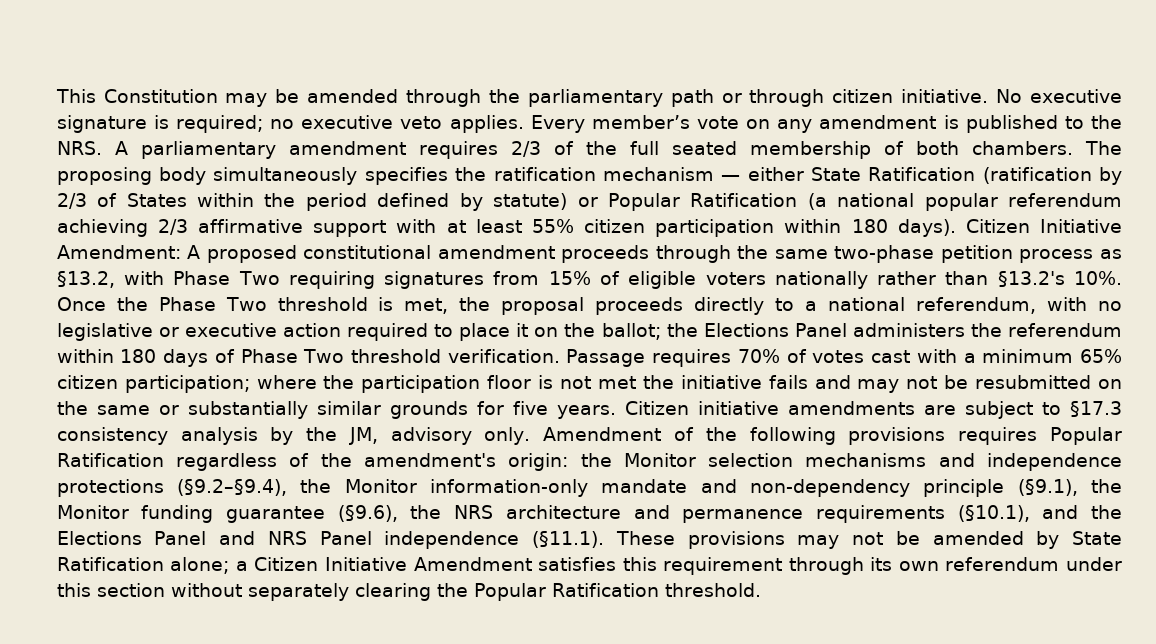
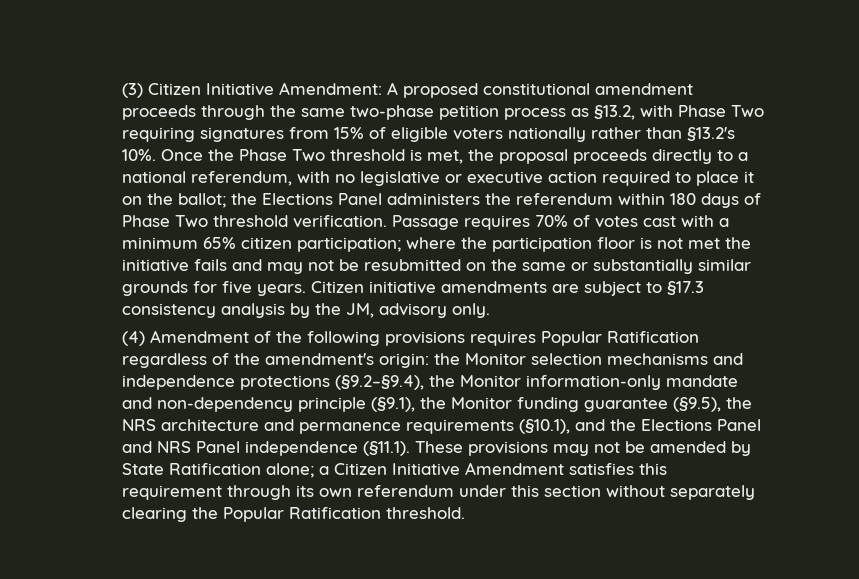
[55,89,1122,107] [56,115,1122,133] [56,141,1122,159] [56,167,1122,185] [56,193,1122,211] [56,219,956,237] This Constitution may be amended through the parliamentary path or through citizen initiative. No executive signature is required; no executive veto applies. Every member’s vote on any amendment is published to the NRS. A parliamentary amendment requires 2/3 of the full seated membership of both chambers. The proposing body simultaneously specifies the ratification mechanism — either State Ratification (ratification by 2/3 of States within the period defined by statute) or Popular Ratification (a national popular referendum achieving 2/3 affirmative support with at least 55% citizen participation within 180 days). -> [121,83,143,98] (3)
(531, 436) none -> [121,331,145,346] // (4)
[337,505,398,522] (§9.6), -> [672,397,721,412] (§9.5),

